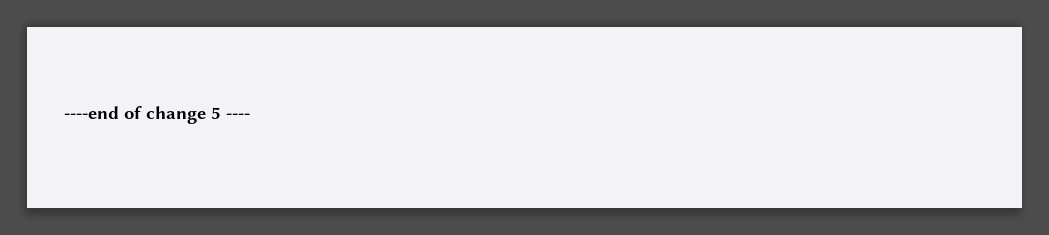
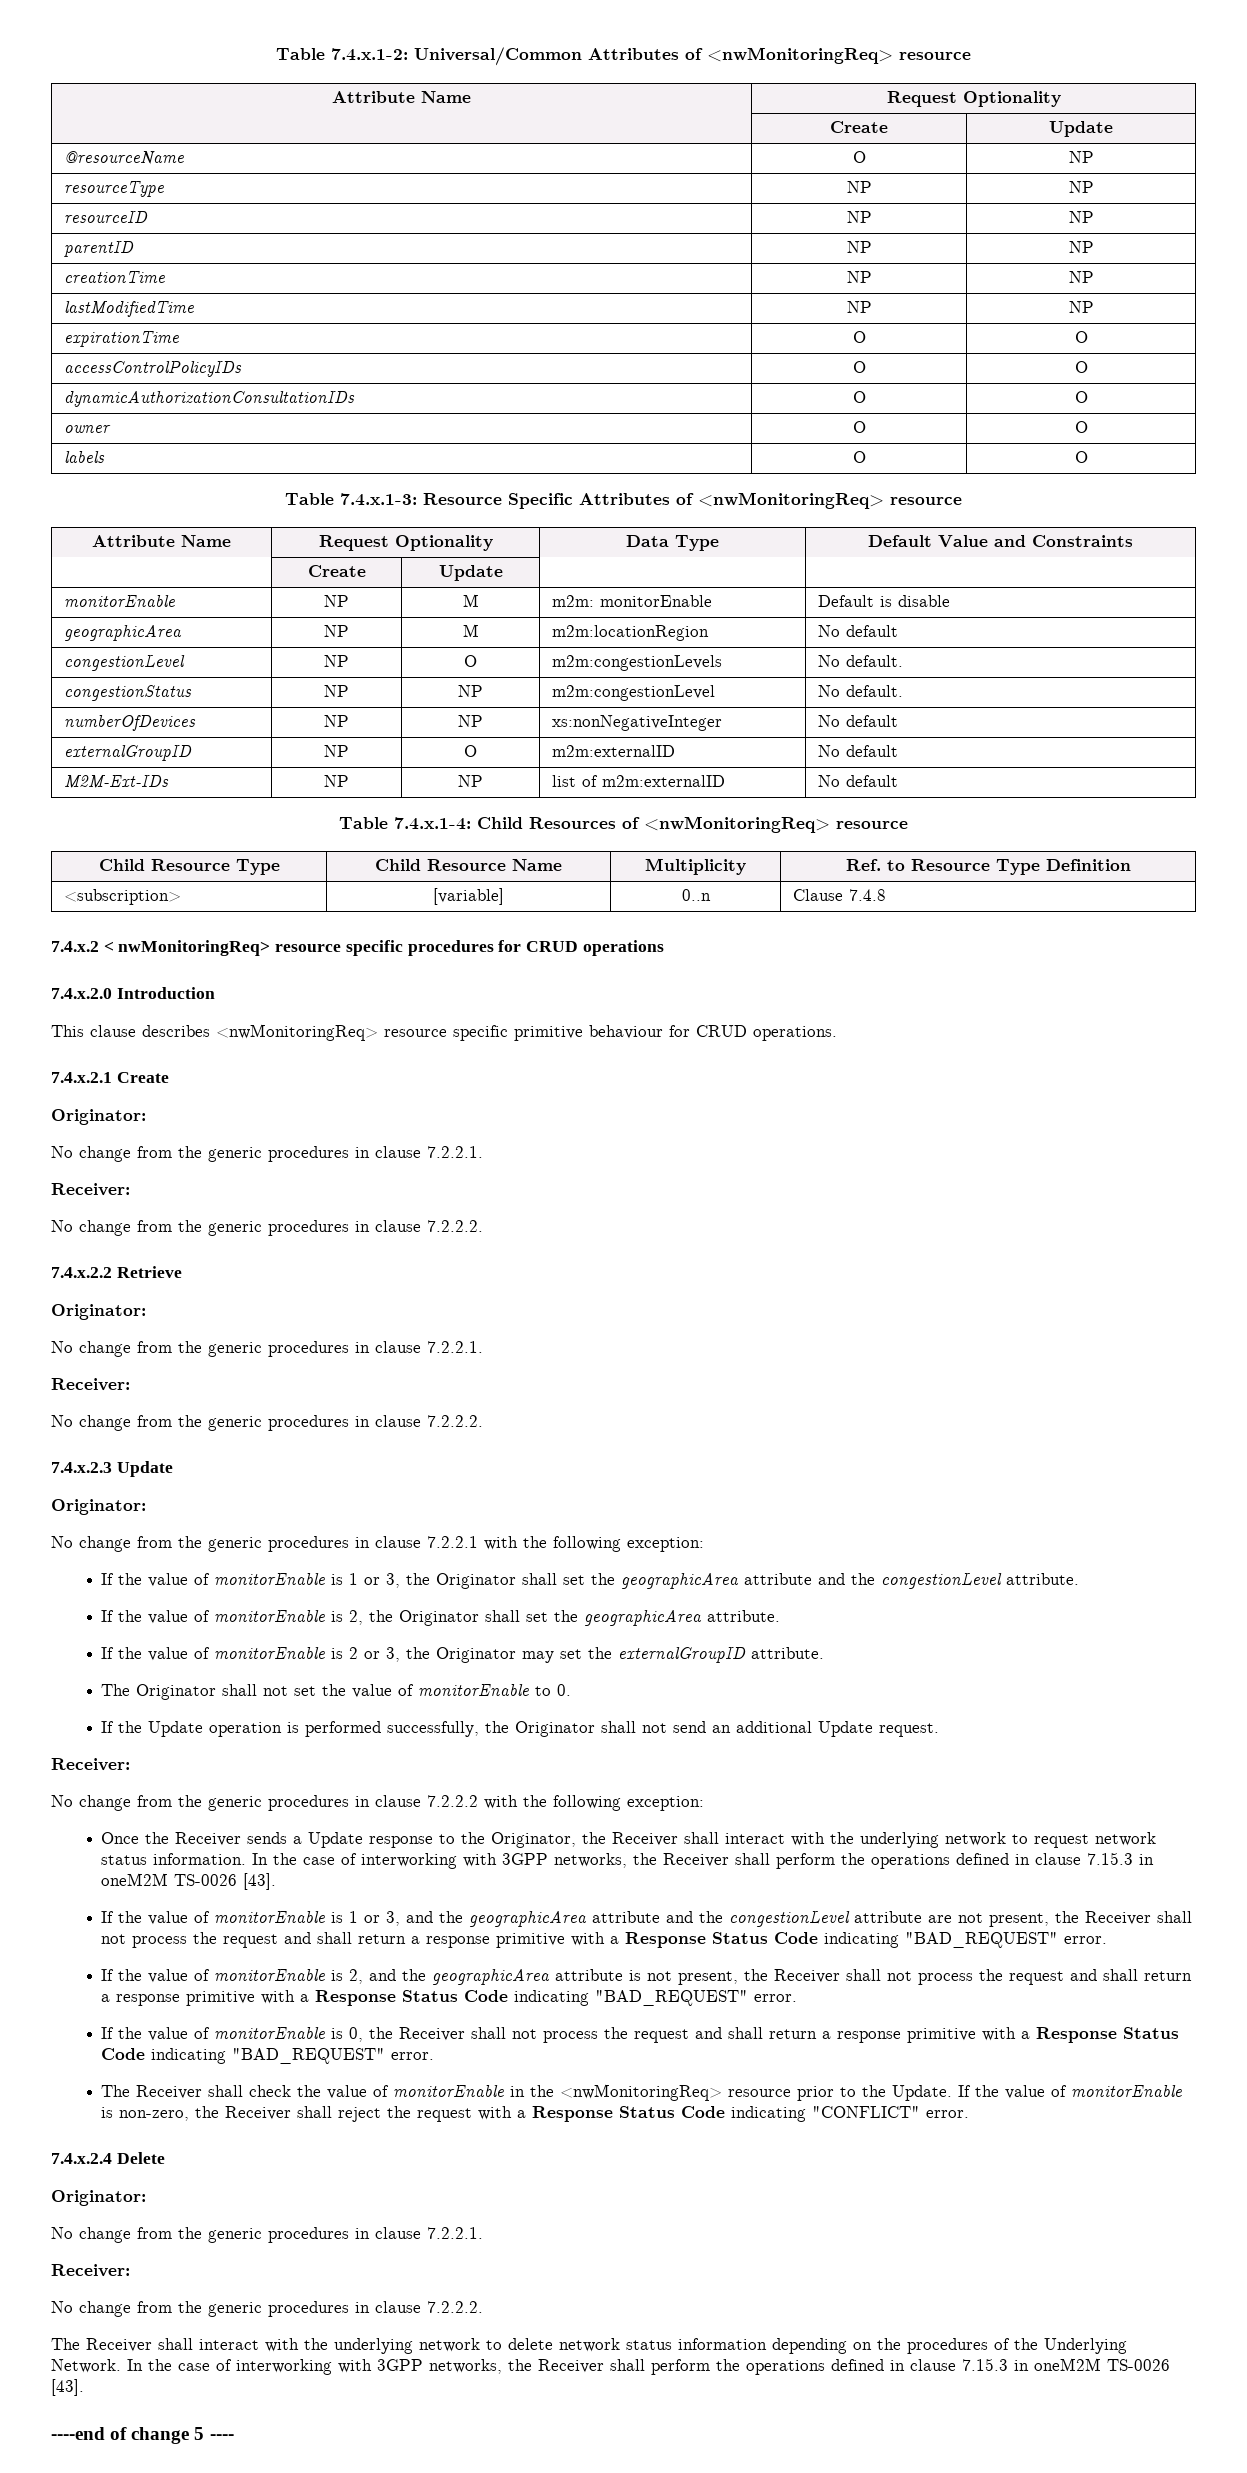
(64, 112) none -> [276,47,971,66] [332,91,471,103] [886,91,1061,107] [830,121,888,133] [1049,121,1113,137] [63,151,184,165] [852,151,866,163] [1068,151,1094,163] [63,181,164,197] [846,181,872,193] [1068,181,1094,193] [63,211,148,223] [846,211,872,223] [1068,211,1094,223] [63,241,134,257] [846,241,872,253] [1068,241,1094,253] [63,271,165,283] [846,271,872,283] [1068,271,1094,283] [63,301,194,317] [846,301,872,313] [1068,301,1094,313] [63,331,179,347] [852,331,866,343] [1074,331,1088,343] [63,361,242,377] [852,361,866,373] [1074,361,1088,373] [63,391,355,407] [852,391,866,403] [1074,391,1088,403] [63,425,111,433] [852,421,866,433] [1074,421,1088,433] [63,451,105,463] [852,451,866,463] [1074,451,1088,463] [285,492,962,509] [92,535,231,547] [318,535,493,551] [626,535,719,551] [868,535,1133,547] [307,565,366,577] [438,565,503,581] [63,595,175,607] [324,595,350,607] [462,594,479,607] [551,595,712,607] [817,595,950,607] [63,625,182,641] [324,625,350,637] [462,624,479,637] [551,625,709,641] [817,625,898,637] [63,655,185,671] [324,655,350,667] [464,655,478,667] [551,655,722,671] [817,655,903,667] [63,685,192,701] [324,685,350,697] [458,685,484,697] [551,685,715,701] [817,685,903,697] [63,715,196,731] [324,715,350,727] [458,715,484,727] [551,715,722,731] [817,715,898,727] [63,745,192,761] [324,745,350,757] [464,745,478,757] [551,745,675,757] [817,745,898,757] [63,775,169,788] [324,775,350,787] [458,775,484,787] [551,775,725,787] [817,775,898,787] [339,816,908,833] [98,859,280,875] [375,859,562,871] [645,858,746,875] [845,859,1131,875] [63,889,181,905] [433,888,505,905] [681,889,711,901] [792,889,886,901] [51,940,664,956] [51,987,215,999] [51,1024,837,1041] [51,1072,169,1083] [51,1109,146,1125] [51,1146,483,1162] [51,1183,130,1196] [51,1220,483,1236] [51,1266,182,1278] [51,1304,146,1320] [51,1341,483,1357] [51,1378,130,1391] [51,1415,483,1431] [51,1461,173,1477] [51,1499,146,1515] [51,1536,704,1552] [101,1573,1080,1589] [101,1610,781,1626] [101,1647,825,1663] [101,1684,572,1700] [101,1721,940,1737] [51,1758,130,1771] [51,1795,704,1811] [101,1832,1157,1848] [101,1852,1155,1869] [101,1873,277,1890] [101,1911,1193,1927] [101,1932,1108,1948] [101,1969,1193,1985] [101,1990,798,2006] [101,2027,1180,2043] [101,2048,435,2064] [101,2084,1183,2101] [101,2106,970,2122] [51,2152,165,2164] [51,2190,146,2206] [51,2227,483,2243] [51,2264,130,2277] [51,2301,483,2317] [51,2338,1127,2354] [51,2358,1170,2375] [51,2379,84,2396] Table 7.4.x.1-2: Universal/Common Attributes of <nwMonitoringReq> resource // Attribute Name | Request Optionality // | Create | Update // @resourceName | O | NP // resourceType | NP | NP // resourceID | NP | NP // parentID | NP | NP // creationTime | NP | NP // lastModifiedTime | NP | NP // expirationTime | O | O // accessControlPolicyIDs | O | O // dynamicAuthorizationConsultationIDs | O | O // owner | O | O // labels | O | O // Table 7.4.x.1-3: Resource Specific Attributes of <nwMonitoringReq> resource // Attribute Name | Request Optionality | Data Type | Default Value and Constraints // | Create | Update | | // monitorEnable | NP | M | m2m: monitorEnable | Default is disable // geographicArea | NP | M | m2m:locationRegion | No default // congestionLevel | NP | O | m2m:congestionLevels | No default. // congestionStatus | NP | NP | m2m:congestionLevel | No default. // numberOfDevices | NP | NP | xs:nonNegativeInteger | No default // externalGroupID | NP | O | m2m:externalID | No default // M2M-Ext-IDs | NP | NP | list of m2m:externalID | No default // Table 7.4.x.1-4: Child Resources of <nwMonitoringReq> resource // Child Resource Type | Child Resource Name | Multiplicity | Ref. to Resource Type Definition // <subscription> | [variable] | 0..n | Clause 7.4.8 // 7.4.x.2 < nwMonitoringReq> resource specific procedures for CRUD operations // 7.4.x.2.0 Introduction // This clause describes <nwMonitoringReq> resource specific primitive behaviour for CRUD operations. // 7.4.x.2.1 Create // Originator: // No change from the generic procedures in clause 7.2.2.1. // Receiver: // No change from the generic procedures in clause 7.2.2.2. // 7.4.x.2.2 Retrieve // Originator: // No change from the generic procedures in clause 7.2.2.1. // Receiver: // No change from the generic procedures in clause 7.2.2.2. // 7.4.x.2.3 Update // Originator: // No change from the generic procedures in clause 7.2.2.1 with the following exception: // If the value of monitorEnable is 1 or 3, the Originator shall set the geographicArea attribute and the congestionLevel attribute. // If the value of monitorEnable is 2, the Originator shall set the geographicArea attribute. // If the value of monitorEnable is 2 or 3, the Originator may set the externalGroupID attribute. // The Originator shall not set the value of monitorEnable to 0. // If the Update operation is performed successfully, the Originator shall not send an additional Update request. // Receiver: // No change from the generic procedures in clause 7.2.2.2 with the following exception: // Once the Receiver sends a Update response to the Originator, the Receiver shall interact with the underlying network to request network status information. In the case of interworking with 3GPP networks, the Receiver shall perform the operations defined in clause 7.15.3 in oneM2M TS-0026 [43]. // If the value of monitorEnable is 1 or 3, and the geographicArea attribute and the congestionLevel attribute are not present, the Receiver shall not process the request and shall return a response primitive with a Response Status Code indicating "BAD_REQUEST" error. // If the value of monitorEnable is 2, and the geographicArea attribute is not present, the Receiver shall not process the request and shall return a response primitive with a Response Status Code indicating "BAD_REQUEST" error. // If the value of monitorEnable is 0, the Receiver shall not process the request and shall return a response primitive with a Response Status Code indicating "BAD_REQUEST" error. // The Receiver shall check the value of monitorEnable in the <nwMonitoringReq> resource prior to the Update. If the value of monitorEnable is non-zero, the Receiver shall reject the request with a Response Status Code indicating "CONFLICT" error. // 7.4.x.2.4 Delete // Originator: // No change from the generic procedures in clause 7.2.2.1. // Receiver: // No change from the generic procedures in clause 7.2.2.2. // The Receiver shall interact with the underlying network to delete network status information depending on the procedures of the Underlying Network. In the case of interworking with 3GPP networks, the Receiver shall perform the operations defined in clause 7.15.3 in oneM2M TS-0026 [43]. //

